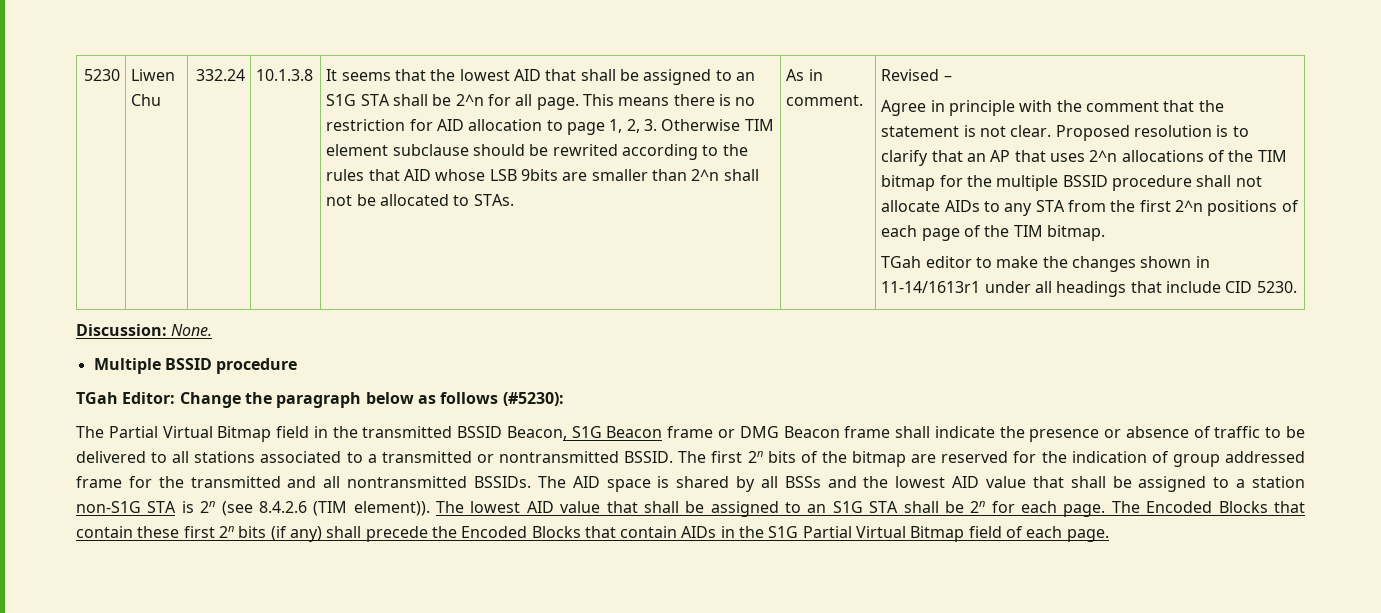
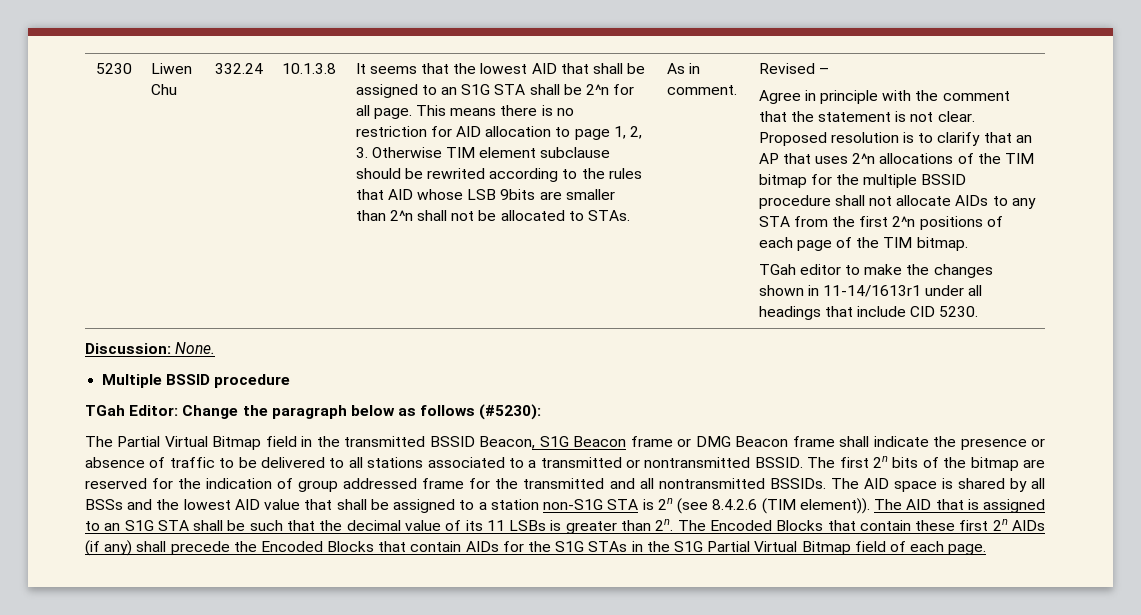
[470,501,1106,517] lowest AID value that shall be assigned to an S1G STA shall be 2n for each page. -> [906,499,1046,513] [85,519,674,534] AID that is assigned to an S1G STA shall be such that the decimal value of its 11 LSBs is greater than 2n.
[238,526,267,538] bits -> [1012,520,1046,531] AIDs
(717, 532) none -> [502,541,628,552] for the S1G STAs

